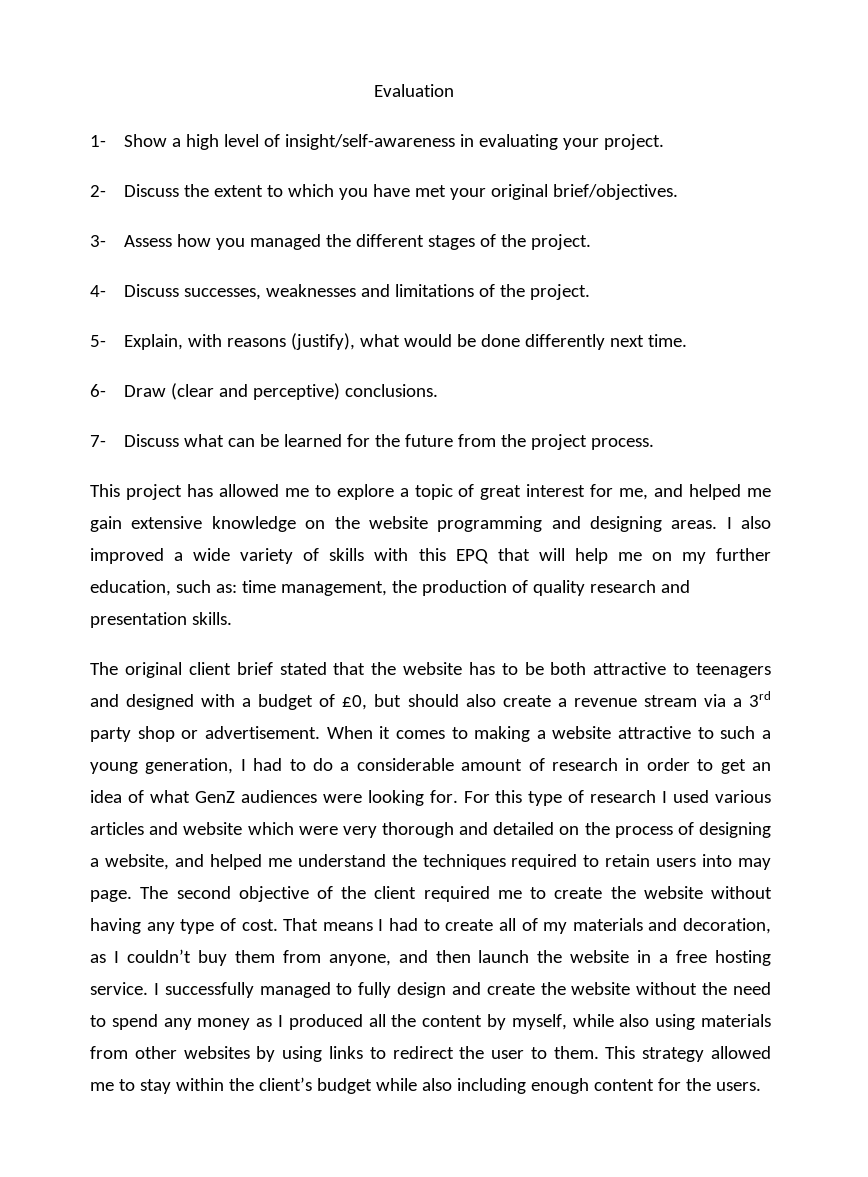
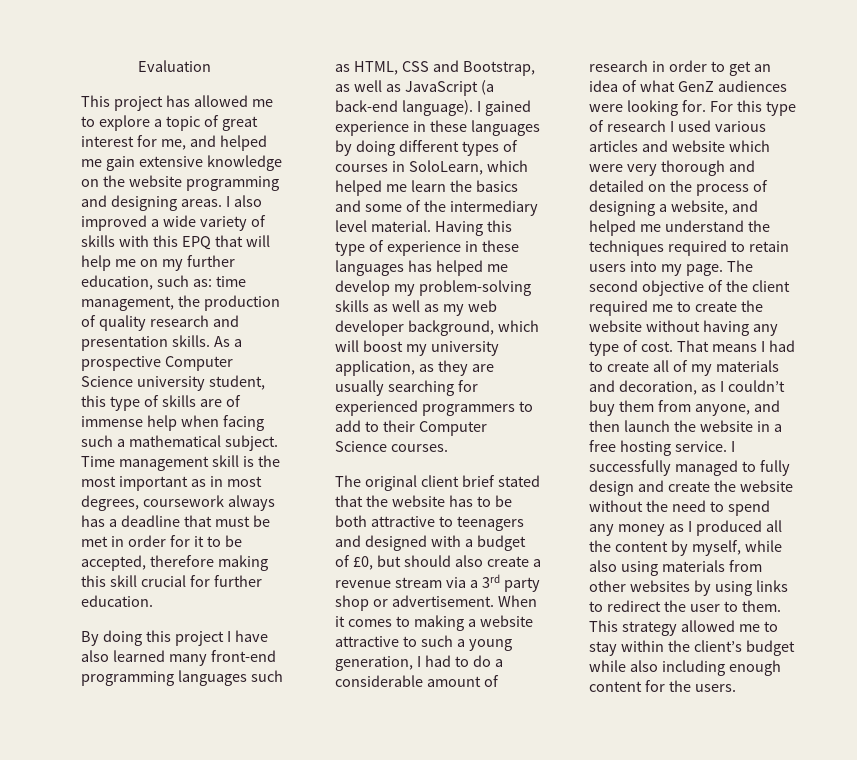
[90,134,665,150] [90,184,679,200] [90,234,592,250] [90,284,591,300] [90,333,688,350] [90,383,439,400] [90,434,655,450] // 1- Show a high level of insight/self-awareness in evaluating your project. // 2- Discuss the extent to which you have met your original brief/objectives. // 3- Assess how you managed the different stages of the project. // 4- Discuss successes, weaknesses and limitations of the project. // 5- Explain, with reasons (justify), what would be done differently next time. // 6- Draw (clear and perceptive) conclusions. // 7- Discuss what can be learned for the future from the project process. -> (211, 66) none
(233, 618) none -> [214,336,243,347] [81,356,234,371] [81,375,266,391] [81,395,241,411] [81,415,265,431] [81,435,279,451] [81,455,280,471] [81,476,262,491] [81,495,276,511] [81,515,270,527] [81,535,242,547] [81,555,269,571] [81,575,262,587] [81,595,154,607] [81,630,268,646] [81,650,277,666] [81,670,284,686] [335,60,535,76] [335,80,494,96] [335,100,532,116] [335,120,541,136] [335,140,518,156] [335,160,529,175] [335,180,518,196] [335,200,538,216] [335,220,513,236] [335,240,519,256] [335,260,509,276] [335,280,532,296] [335,300,497,316] [335,320,540,336] [335,340,500,356] [335,360,495,376] [335,380,479,396] [335,400,534,416] [335,420,488,436] [335,441,449,452] As a prospective Computer Science university student, this type of skills are of immense help when facing such a mathematical subject. Time management skill is the most important as in most degrees, coursework always has a deadline that must be met in order for it to be accepted, therefore making this skill crucial for further education. // By doing this project I have also learned many front-end programming languages such as HTML, CSS and Bootstrap, as well as JavaScript (a back-end language). I gained experience in these languages by doing different types of courses in SoloLearn, which helped me learn the basics and some of the intermediary level material. Having this type of experience in these languages has helped me develop my problem-solving skills as well as my web developer background, which will boost my university application, as they are usually searching for experienced programmers to add to their Computer Science courses.
[737,858,771,870] may -> [661,264,683,276] my

